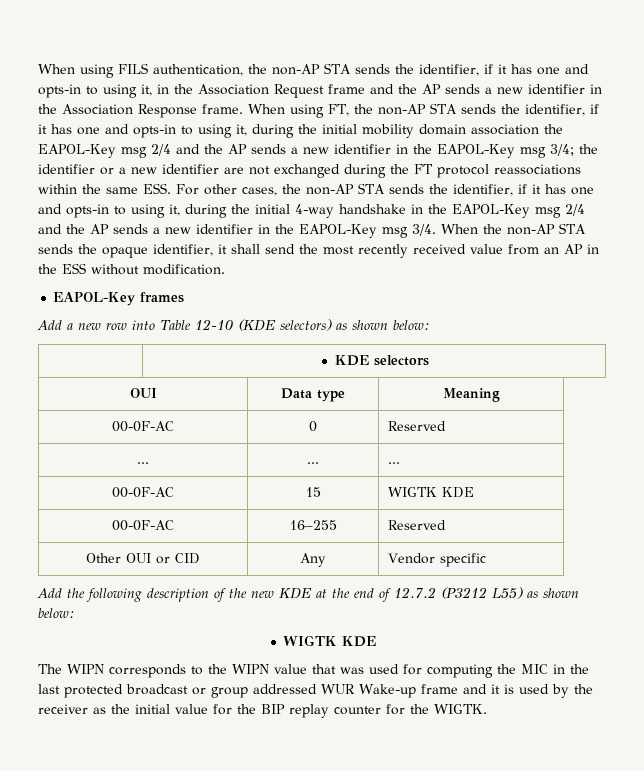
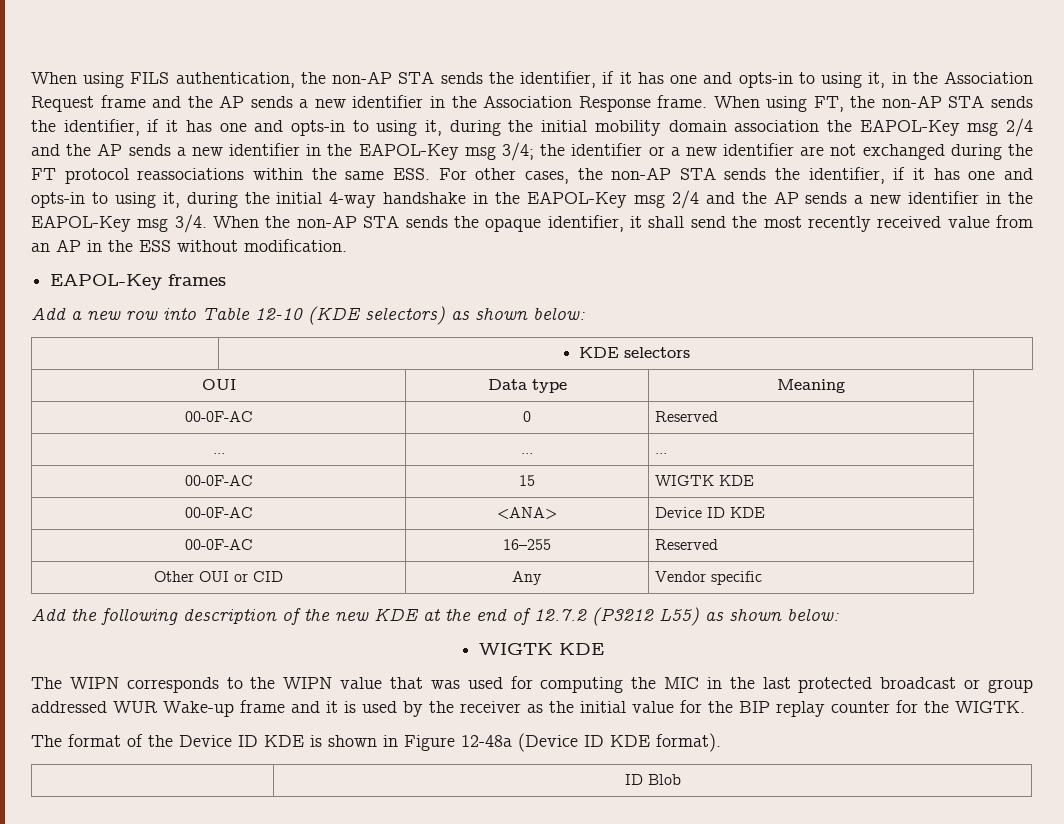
(474, 492) none -> [184,507,253,518] [497,507,557,520] [655,507,766,518] // 00-0F-AC | <ANA> | Device ID KDE
(487, 709) none -> [31,733,721,752] [624,774,681,785] // The format of the Device ID KDE is shown in Figure 12-48a (Device ID KDE format). // | ID Blob

